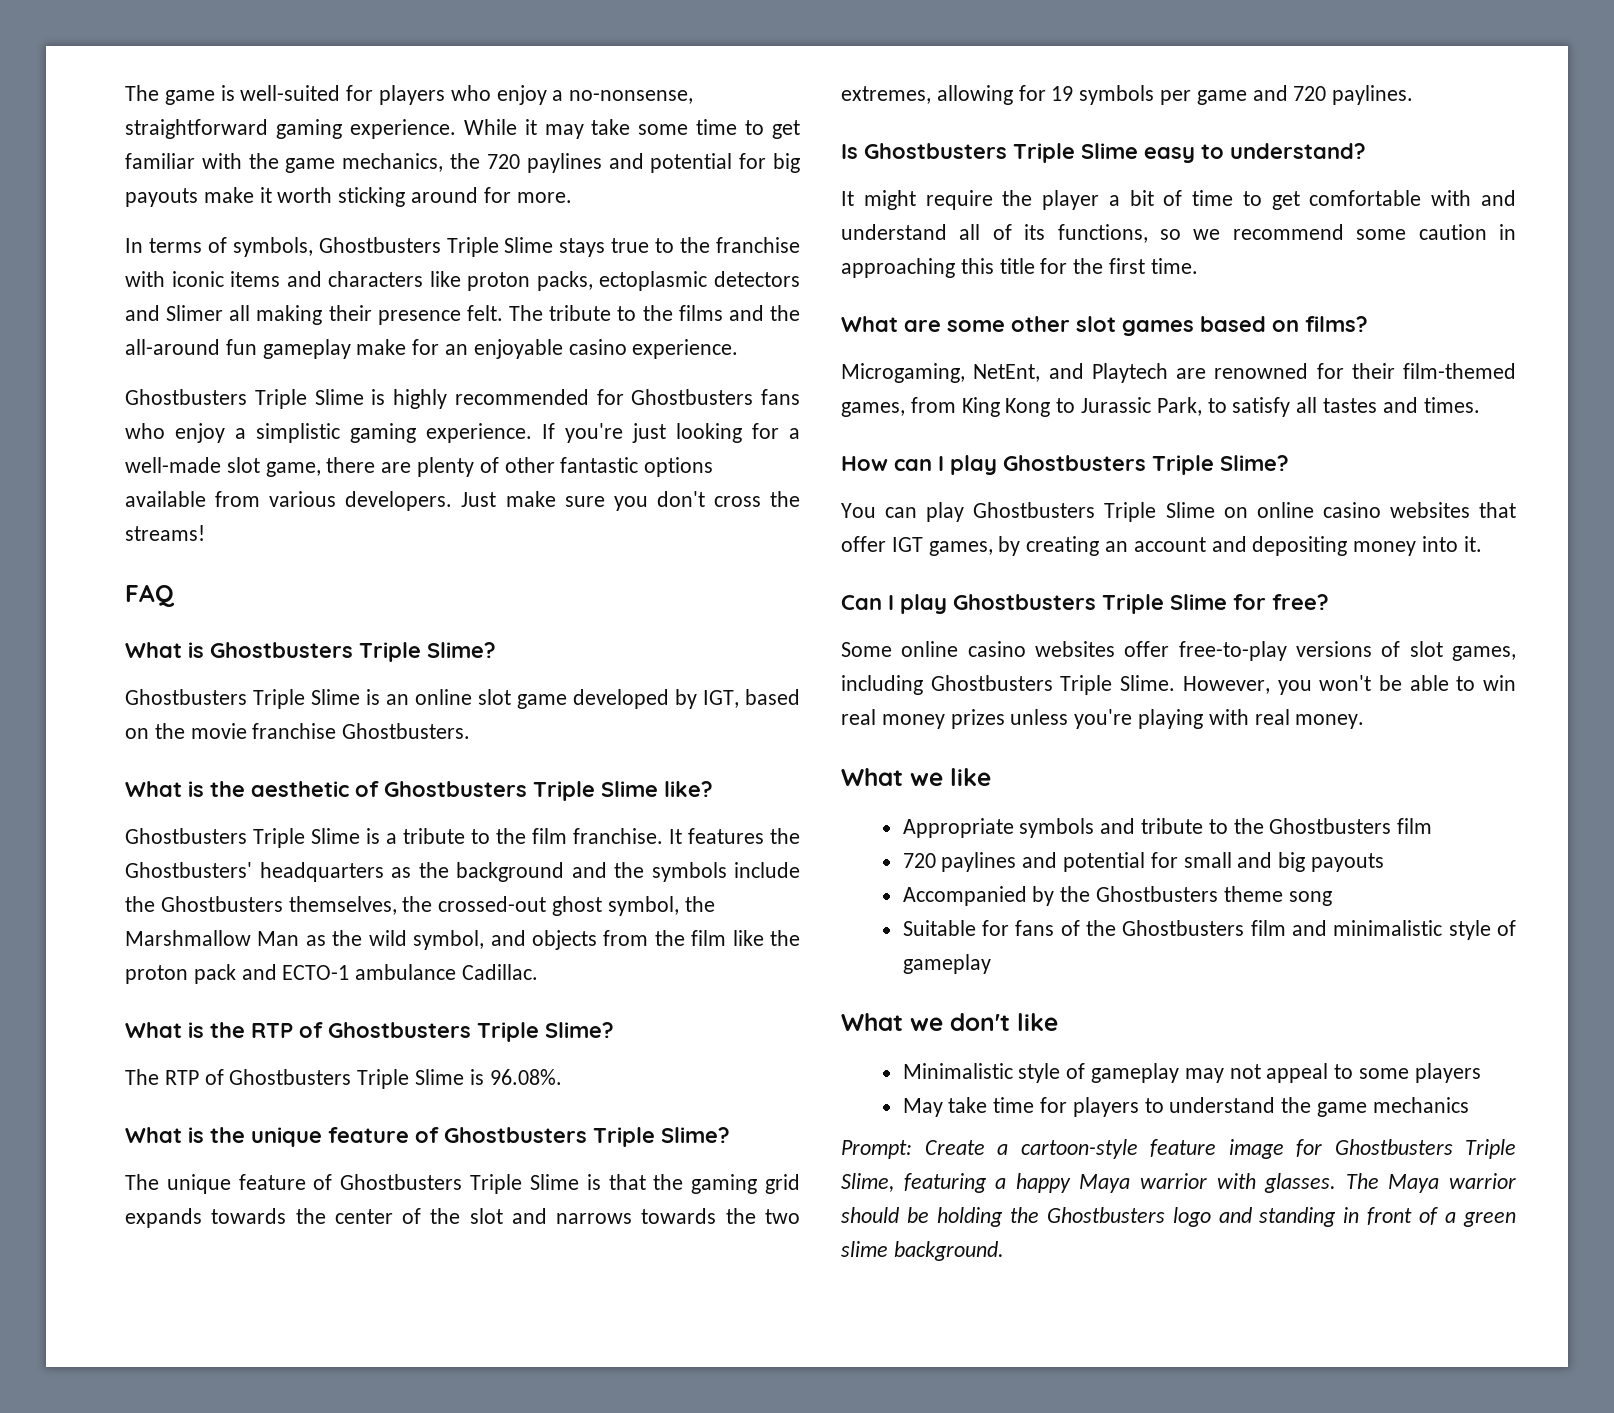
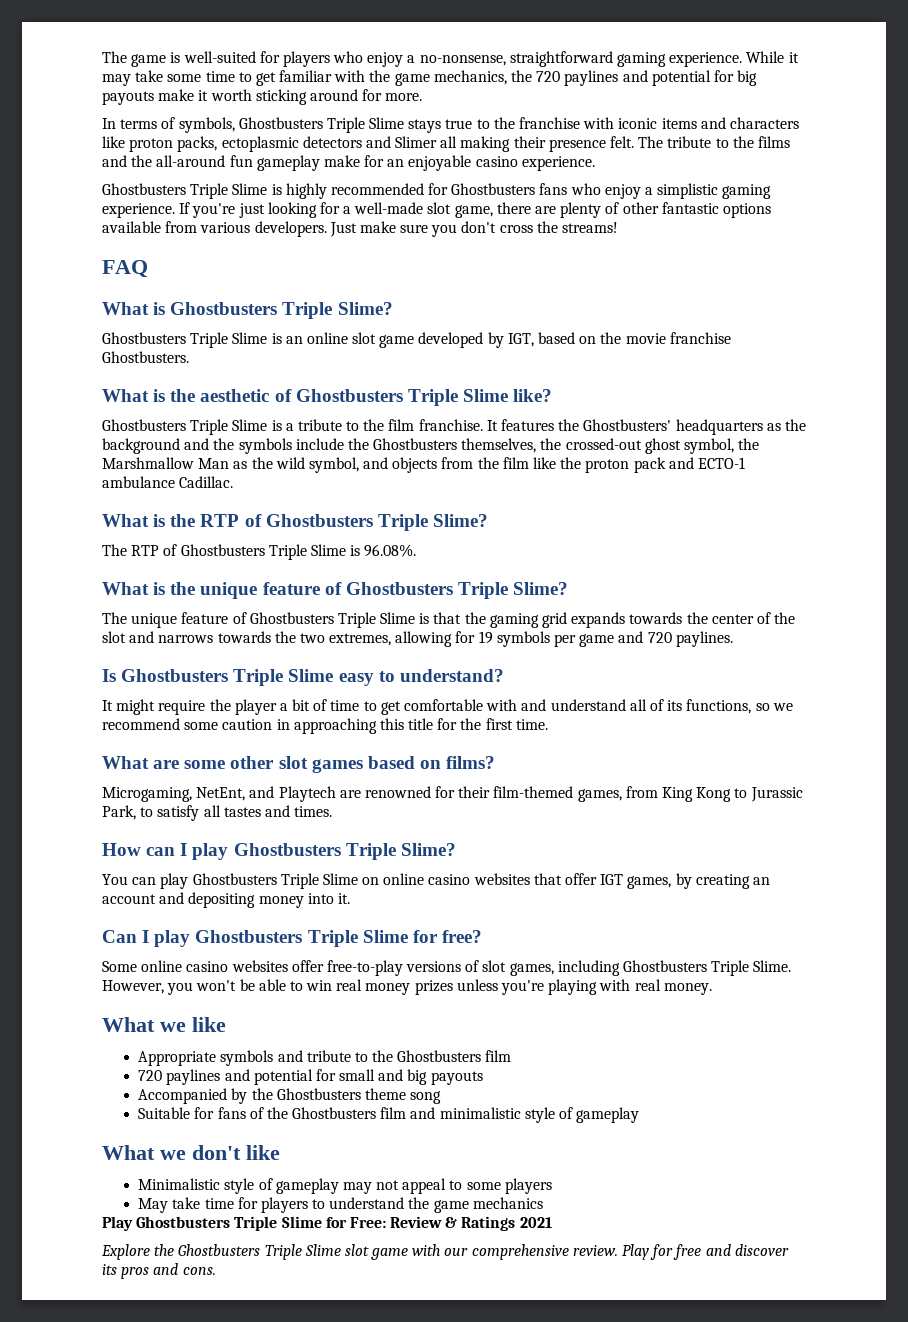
[841,1139,1516,1159] [841,1173,1516,1193] [841,1207,1516,1227] [841,1241,1004,1261] Prompt: Create a cartoon-style feature image for Ghostbusters Triple Slime, featuring a happy Maya warrior with glasses. The Maya warrior should be holding the Ghostbusters logo and standing in front of a green slime background. -> [102,1216,552,1231] [101,1244,789,1260] [102,1263,216,1279] Play Ghostbusters Triple Slime for Free: Review & Ratings 2021 // Explore the Ghostbusters Triple Slime slot game with our comprehensive review. Play for free and discover its pros and cons.

